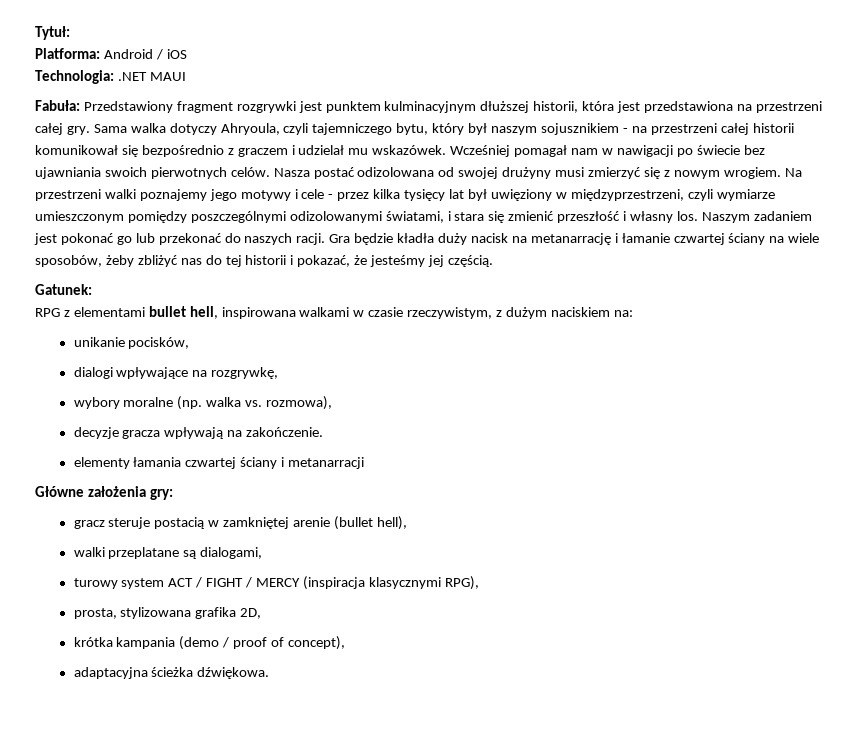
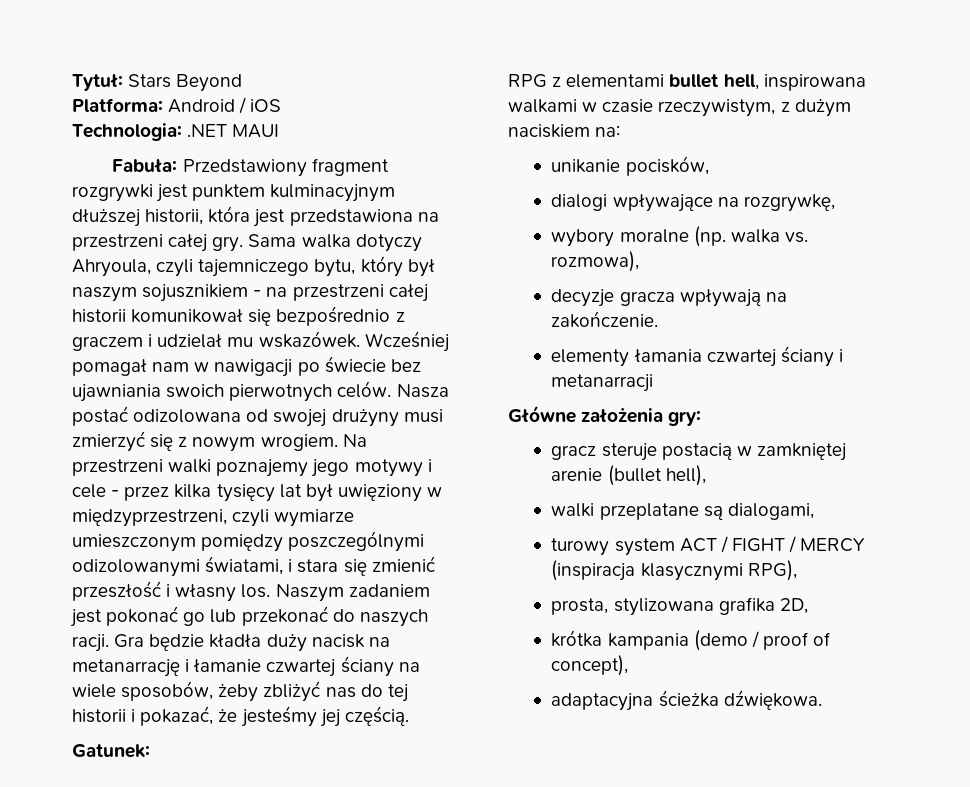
(70, 33) none -> [128,74,243,92] Stars Beyond

